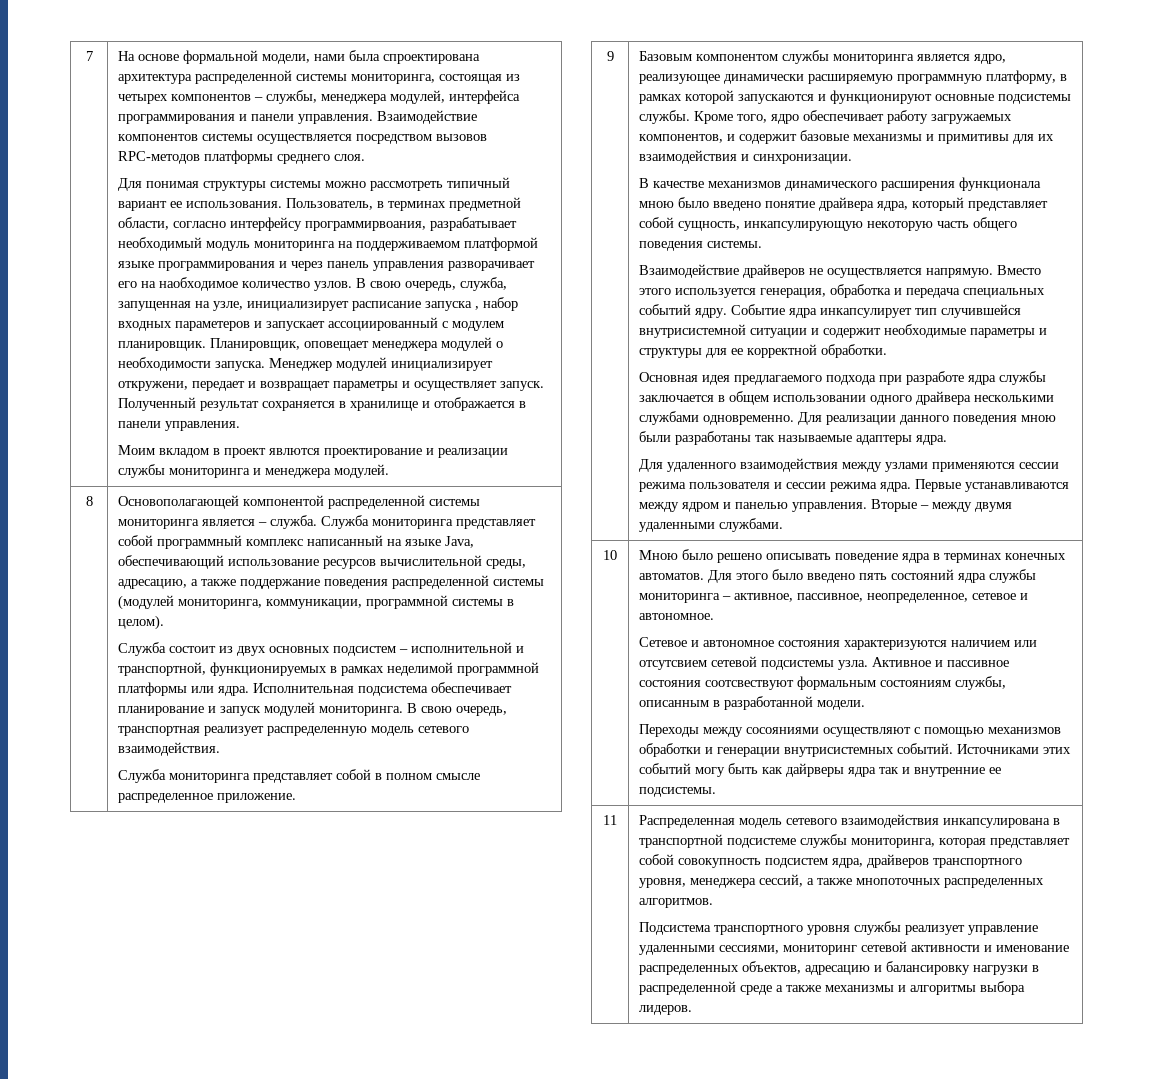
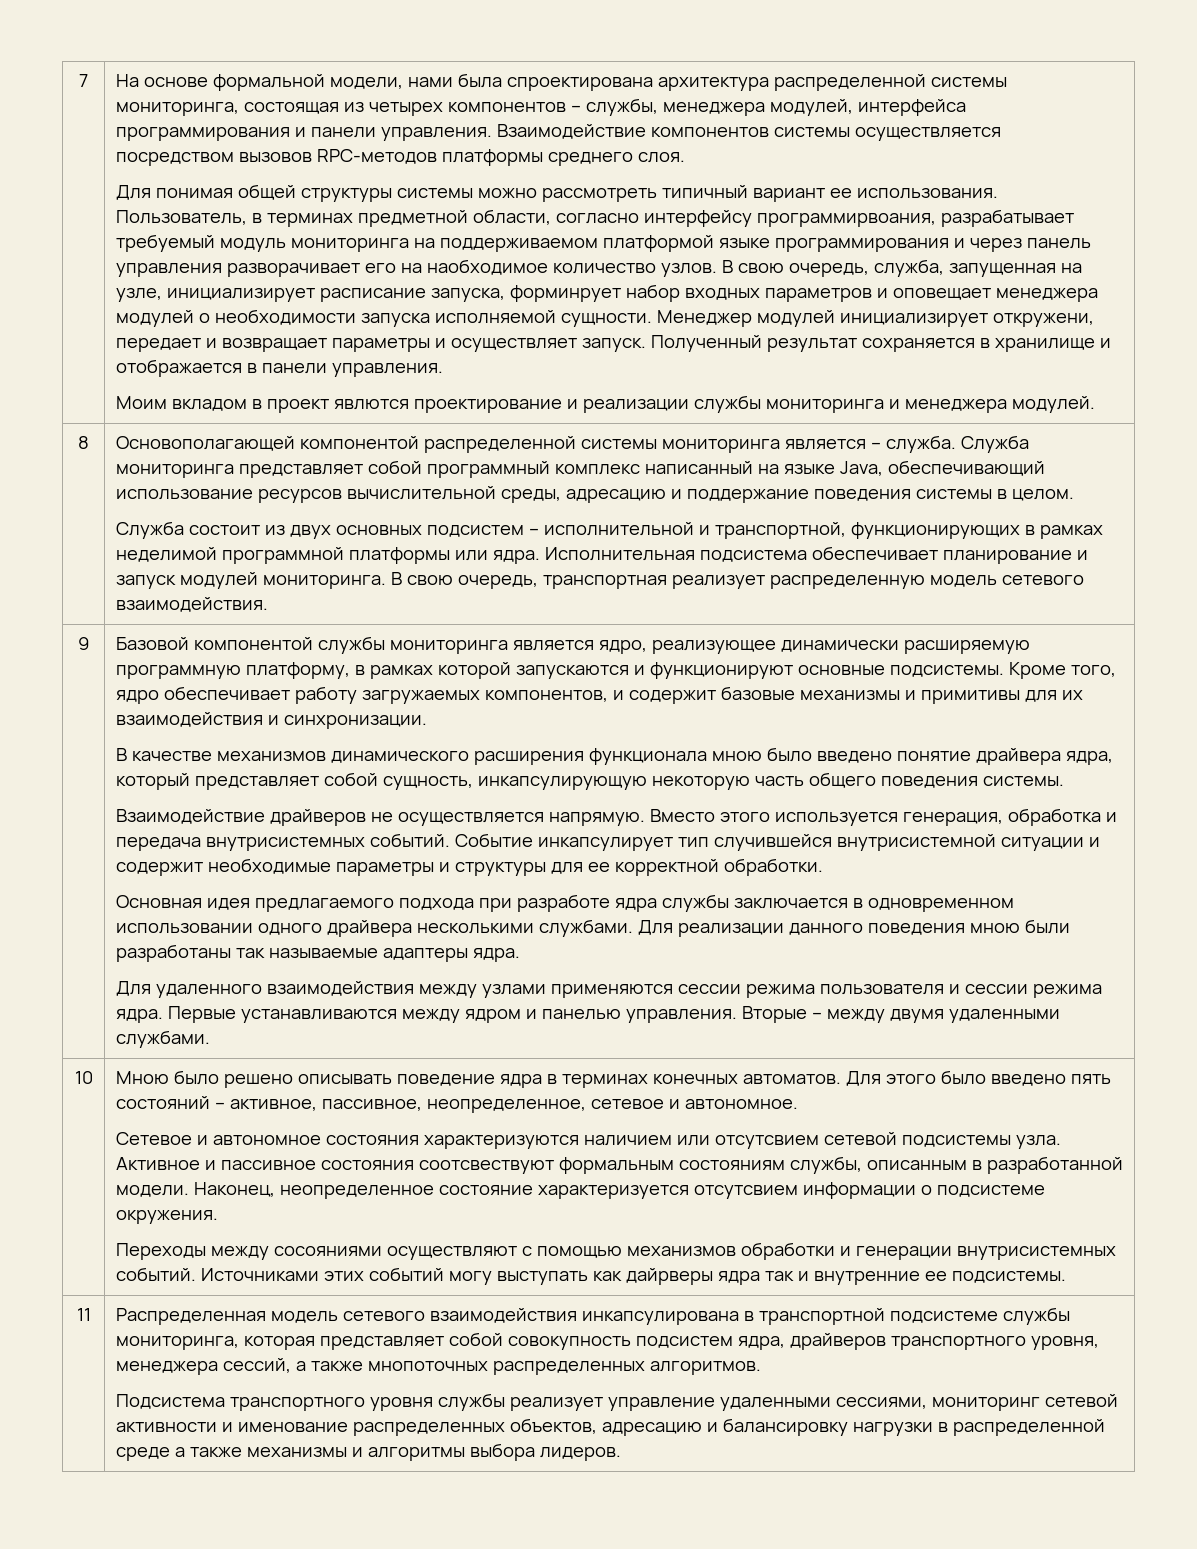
(200, 184) none -> [237,184,296,200] общей
[118,237,203,251] необходимый -> [115,234,215,252] требуемый
[425,297,519,311] [118,317,505,331] [118,338,301,351] запуска , набор входных параметеров и запускает ассоциированный с модулем планировщик. Планировщик, -> [430,284,888,302] запуска, форминрует набор входных параметров и
[215,361,266,371] запуска. -> [360,310,652,327] запуска исполняемой сущности.
[118,575,545,589] [118,595,449,610] адресацию, а также поддержание поведения распределенной системы (модулей мониторинга, коммуникации, программной -> [565,489,911,503] адресацию и поддержание поведения
[118,615,165,630] целом). -> [1011,489,1074,501] целом.
[210,662,328,676] функционируемых -> [850,522,1020,539] функционирующих
[118,769,481,783] [118,793,297,803] // Служба мониторинга представляет собой в полном смысле распределенное приложение. -> (268, 604) none
[639,51,779,61] Базовым компонентом -> [115,637,313,650] Базовой компонентой
[998,94,1072,104] [639,110,691,124] подсистемы службы. -> [889,665,1004,677] подсистемы.
[963,288,1046,298] [639,304,818,318] специальных событий ядру. Событие ядра -> [205,833,533,851] внутрисистемных событий. Событие
[729,391,770,405] общем -> [867,898,1014,912] одновременном
[639,411,795,425] службами одновременно. -> [538,919,633,937] службами.
[958,569,1037,583] [639,593,721,603] ядра службы мониторинга -> (210, 1102) none
(866, 705) none -> [193,1182,1045,1199] [115,1210,218,1224] Наконец, неопределенное состояние характеризуется отсутсвием информации о подсистеме окружения.
[728,763,759,774] быть -> [496,1271,588,1285] выступать

